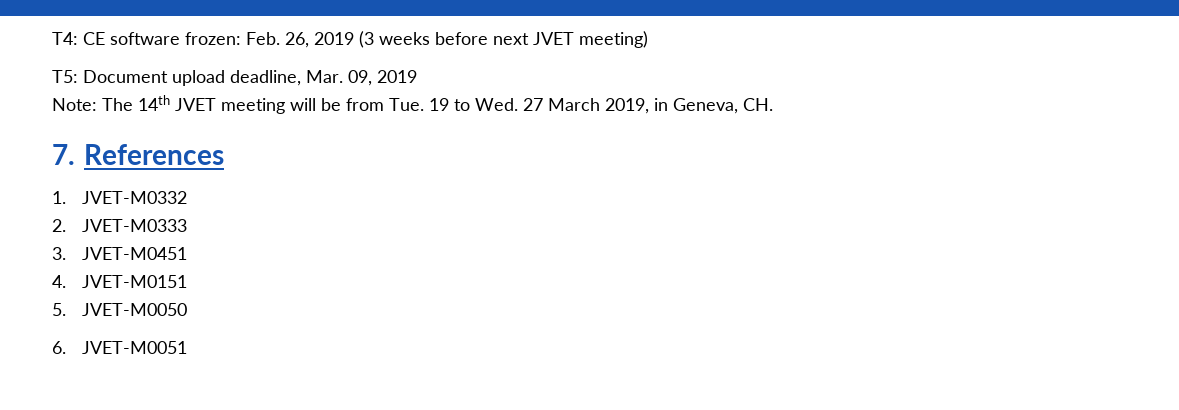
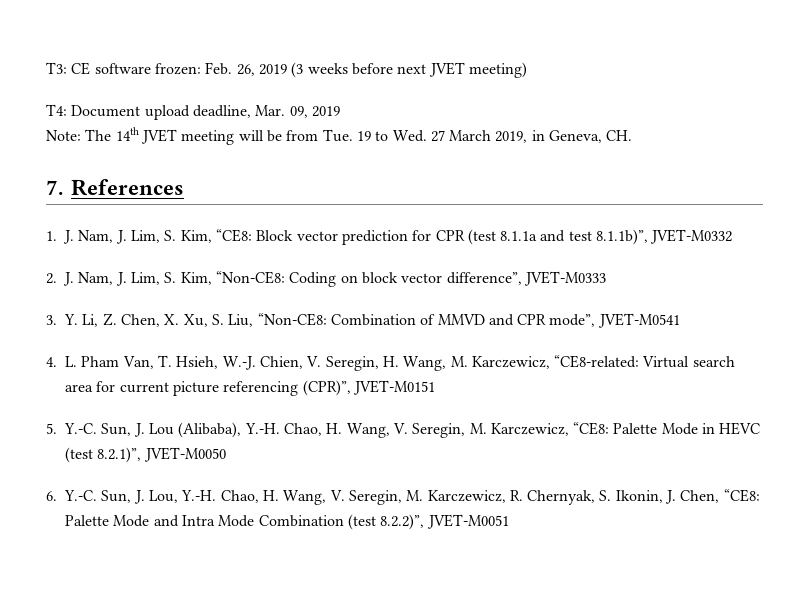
[52,32,78,45] T4: -> [46,62,67,74] T3:
[52,70,78,83] T5: -> [46,104,67,116] T4:
[82,191,188,204] [52,219,188,232] [52,247,188,260] [52,275,188,288] [52,303,188,316] [52,341,66,354] JVET-M0332 // 2. JVET-M0333 // 3. JVET-M0451 // 4. JVET-M0151 // 5. JVET-M0050 // 6. -> [63,229,733,245] [46,271,606,287] [46,313,680,328] [46,355,735,371] [65,380,435,396] [46,422,761,438] [65,447,226,463] [46,489,760,505] [65,514,425,530] J. Nam, J. Lim, S. Kim, “CE8: Block vector prediction for CPR (test 8.1.1a and test 8.1.1b)”, JVET-M0332 // 2. J. Nam, J. Lim, S. Kim, “Non-CE8: Coding on block vector difference”, JVET-M0333 // 3. Y. Li, Z. Chen, X. Xu, S. Liu, “Non-CE8: Combination of MMVD and CPR mode”, JVET-M0541 // 4. L. Pham Van, T. Hsieh, W.-J. Chien, V. Seregin, H. Wang, M. Karczewicz, “CE8-related: Virtual search area for current picture referencing (CPR)”, JVET-M0151 // 5. Y.-C. Sun, J. Lou (Alibaba), Y.-H. Chao, H. Wang, V. Seregin, M. Karczewicz, “CE8: Palette Mode in HEVC (test 8.2.1)”, JVET-M0050 // 6. Y.-C. Sun, J. Lou, Y.-H. Chao, H. Wang, V. Seregin, M. Karczewicz, R. Chernyak, S. Ikonin, J. Chen, “CE8: Palette Mode and Intra Mode Combination (test 8.2.2)”,

